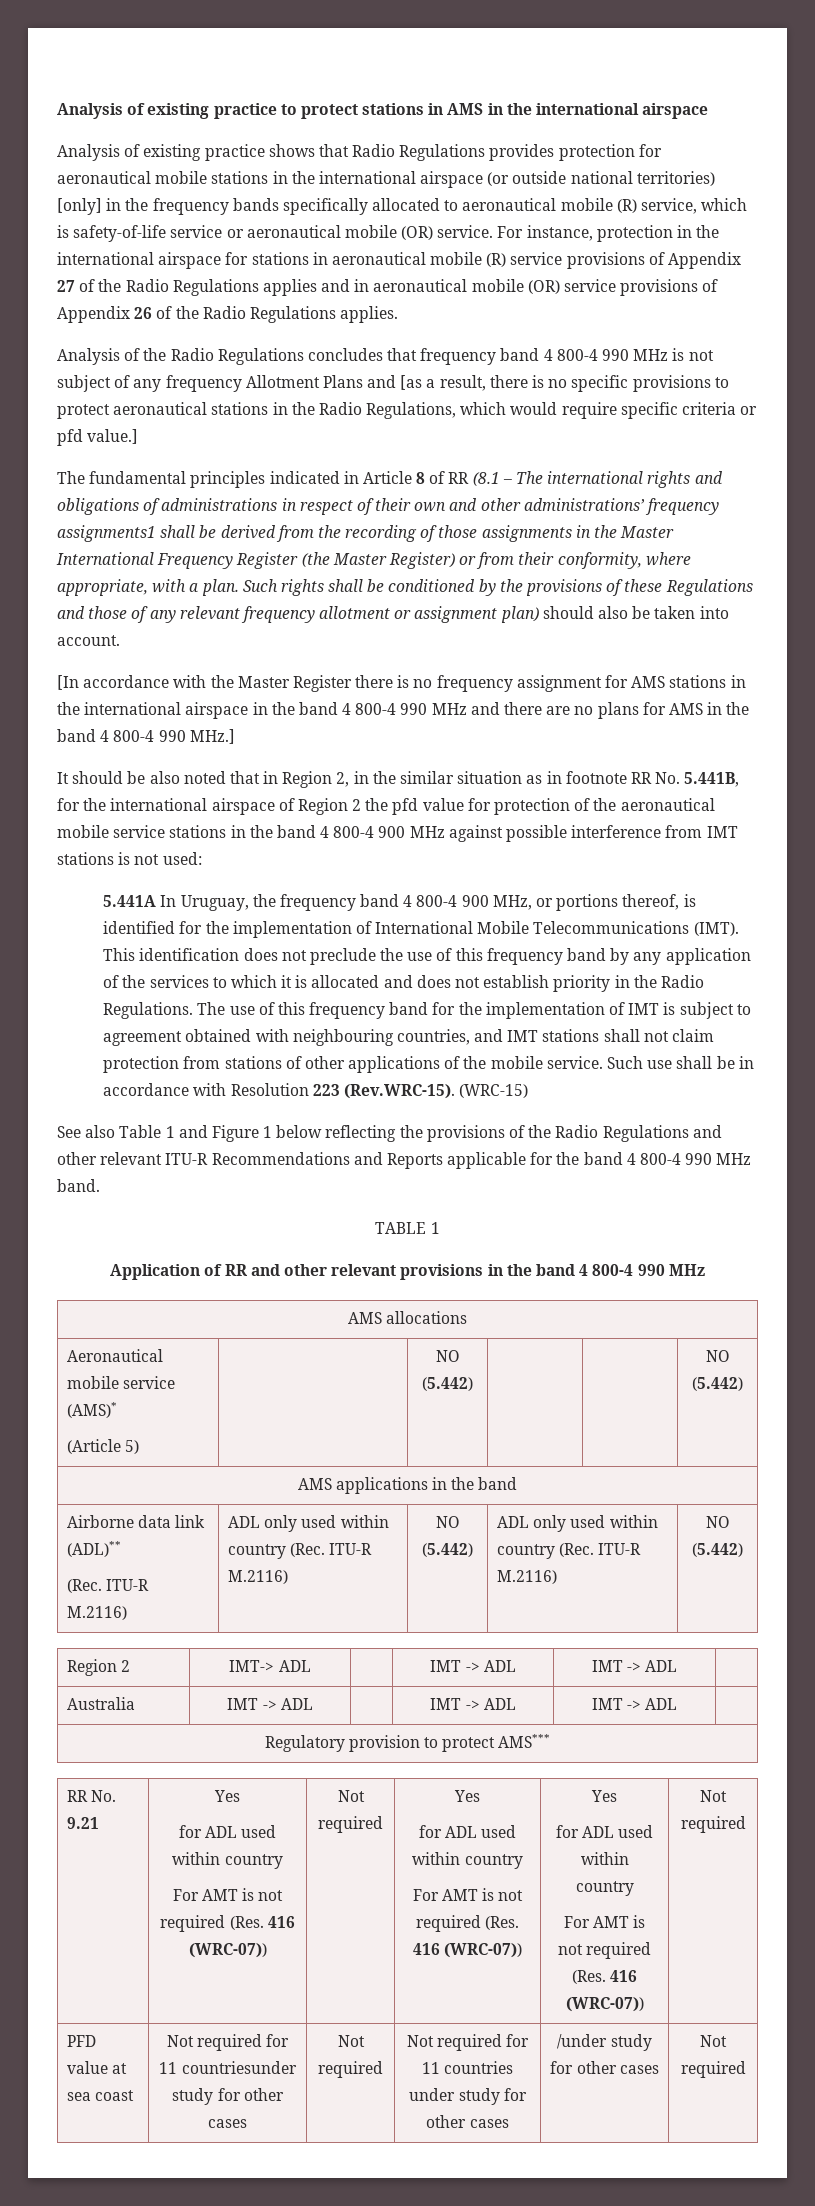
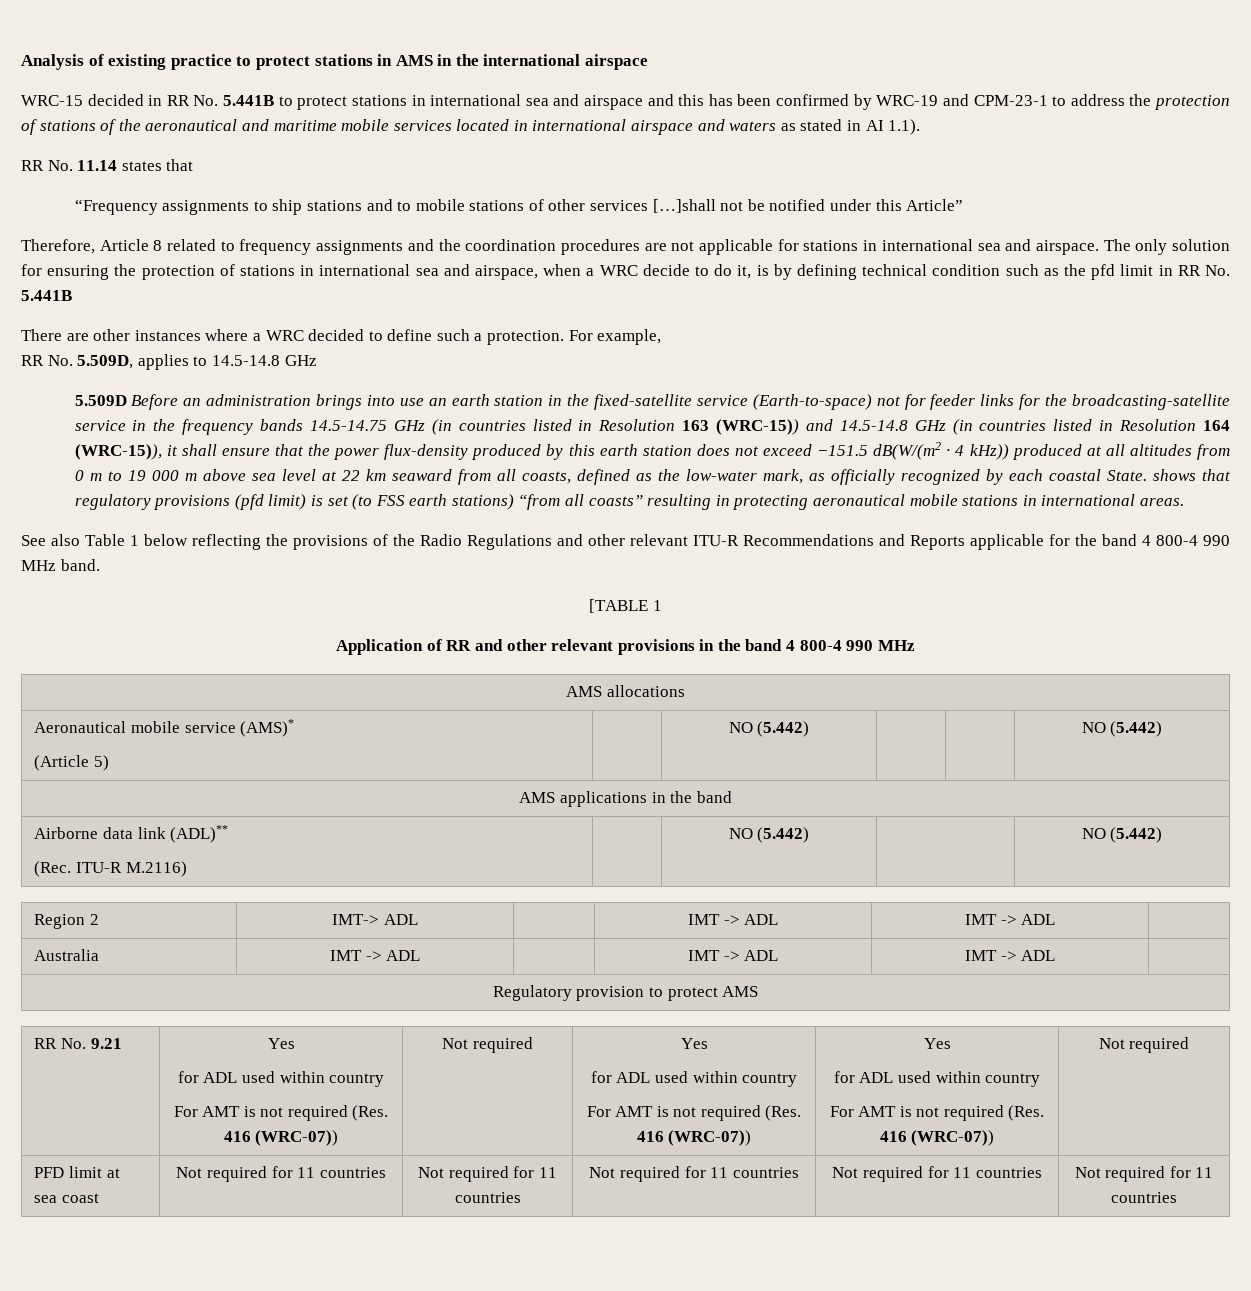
[57,144,662,161] [57,171,715,188] [57,198,748,215] [57,225,720,242] [57,252,742,269] [57,279,719,296] [57,306,399,323] [57,348,714,365] [57,375,729,392] [57,402,758,419] [57,429,139,446] [57,471,723,488] [57,498,720,515] [57,525,675,542] [56,552,691,569] [57,579,753,596] [57,606,729,623] [57,635,120,646] [57,675,746,692] [57,702,750,719] [57,729,235,744] [57,771,740,788] [57,798,715,815] [57,825,738,842] [57,852,202,865] [103,894,696,911] [103,921,739,938] [103,948,751,965] [103,975,704,992] [103,1002,751,1019] [103,1029,714,1046] [103,1056,754,1073] [103,1083,529,1099] Analysis of existing practice shows that Radio Regulations provides protection for aeronautical mobile stations in the international airspace (or outside national territories) [only] in the frequency bands specifically allocated to aeronautical mobile (R) service, which is safety-of-life service or aeronautical mobile (OR) service. For instance, protection in the international airspace for stations in aeronautical mobile (R) service provisions of Appendix 27 of the Radio Regulations applies and in aeronautical mobile (OR) service provisions of Appendix 26 of the Radio Regulations applies. // Analysis of the Radio Regulations concludes that frequency band 4 800-4 990 MHz is not subject of any frequency Allotment Plans and [as a result, there is no specific provisions to protect aeronautical stations in the Radio Regulations, which would require specific criteria or pfd value.] // The fundamental principles indicated in Article 8 of RR (8.1 – The international rights and obligations of administrations in respect of their own and other administrations’ frequency assignments1 shall be derived from the recording of those assignments in the Master International Frequency Register (the Master Register) or from their conformity, where appropriate, with a plan. Such rights shall be conditioned by the provisions of these Regulations and those of any relevant frequency allotment or assignment plan) should also be taken into account. // [In accordance with the Master Register there is no frequency assignment for AMS stations in the international airspace in the band 4 800-4 990 MHz and there are no plans for AMS in the band 4 800-4 990 MHz.] // It should be also noted that in Region 2, in the similar situation as in footnote RR No. 5.441B, for the international airspace of Region 2 the pfd value for protection of the aeronautical mobile service stations in the band 4 800-4 900 MHz against possible interference from IMT stations is not used: // 5.441A In Uruguay, the frequency band 4 800-4 900 MHz, or portions thereof, is identified for the implementation of International Mobile Telecommunications (IMT). This identification does not preclude the use of this frequency band by any application of the services to which it is allocated and does not establish priority in the Radio Regulations. The use of this frequency band for the implementation of IMT is subject to agreement obtained with neighbouring countries, and IMT stations shall not claim protection from stations of other applications of the mobile service. Such use shall be in accordance with Resolution 223 (Rev.WRC-15). (WRC-15) -> [21,94,1230,110] [21,119,921,135] [21,159,194,171] [74,199,964,215] [21,239,1230,255] [21,264,1231,280] [21,290,72,301] [21,329,662,345] [21,354,317,370] [74,394,1230,410] [74,419,1230,435] [74,442,1230,460] [74,469,1231,485] [74,494,1184,510] WRC-15 decided in RR No. 5.441B to protect stations in international sea and airspace and this has been confirmed by WRC-19 and CPM-23-1 to address the protection of stations of the aeronautical and maritime mobile services located in international airspace and waters as stated in AI 1.1). // RR No. 11.14 states that // “Frequency assignments to ship stations and to mobile stations of other services […]shall not be notified under this Article” // Therefore, Article 8 related to frequency assignments and the coordination procedures are not applicable for stations in international sea and airspace. The only solution for ensuring the protection of stations in international sea and airspace, when a WRC decide to do it, is by defining technical condition such as the pfd limit in RR No. 5.441B // There are other instances where a WRC decided to define such a protection. For example, // RR No. 5.509D, applies to 14.5-14.8 GHz // 5.509D Before an administration brings into use an earth station in the fixed-satellite service (Earth-to-space) not for feeder links for the broadcasting-satellite service in the frequency bands 14.5-14.75 GHz (in countries listed in Resolution 163 (WRC-15)) and 14.5-14.8 GHz (in countries listed in Resolution 164 (WRC-15)), it shall ensure that the power flux-density produced by this earth station does not exceed −151.5 dB(W/(m2 · 4 kHz)) produced at all altitudes from 0 m to 19 000 m above sea level at 22 km seaward from all coasts, defined as the low-water mark, as officially recognized by each coastal State. shows that regulatory provisions (pfd limit) is set (to FSS earth stations) “from all coasts” resulting in protecting aeronautical mobile stations in international areas.
[178,1125,273,1142] and Figure 1 -> (139, 540) none
[375,1222,427,1234] TABLE -> [589,599,649,613] [TABLE
[228,1515,389,1532] [228,1543,373,1559] [228,1570,289,1584] [435,1516,460,1528] [422,1543,473,1557] [497,1515,658,1532] [497,1543,642,1559] [497,1570,558,1584] ADL only used within country (Rec. ITU-R M.2116) | NO (5.442) | ADL only used within country (Rec. ITU-R M.2116) -> [728,827,810,843] | NO (5.442) |
[498,1734,551,1748] AMS*** -> [722,986,759,997] AMS
[67,2061,109,2074] value -> [68,1166,102,1178] limit
[181,2061,297,2074] [172,2088,284,2105] [208,2119,247,2128] [337,2035,365,2047] [318,2061,383,2078] [406,2034,530,2051] [421,2061,514,2074] [409,2088,527,2105] [426,2115,509,2128] [557,2034,652,2051] [550,2061,659,2074] [700,2035,727,2047] [680,2061,746,2078] countriesunder study for other cases | Not required | Not required for 11 countries under study for other cases | /under study for other cases | Not required -> [319,1167,386,1178] [418,1166,557,1182] [454,1192,521,1203] [589,1166,799,1182] [832,1166,1042,1182] [1074,1166,1214,1182] [1111,1192,1177,1203] countries | Not required for 11 countries | Not required for 11 countries | Not required for 11 countries | Not required for 11 countries

